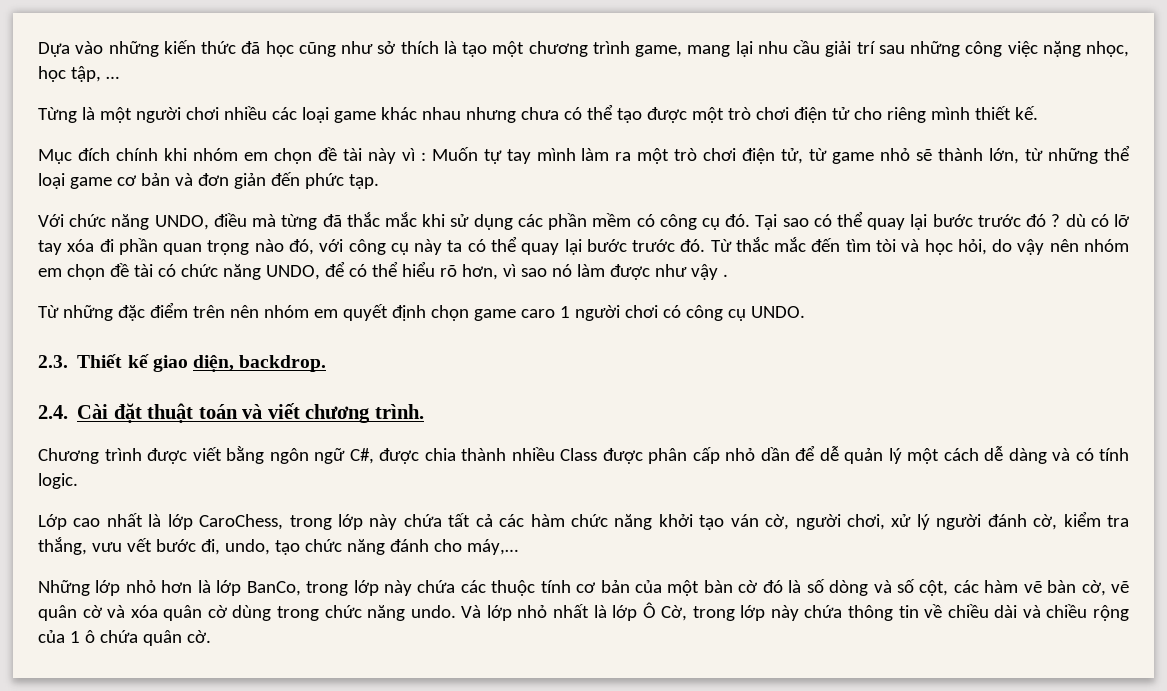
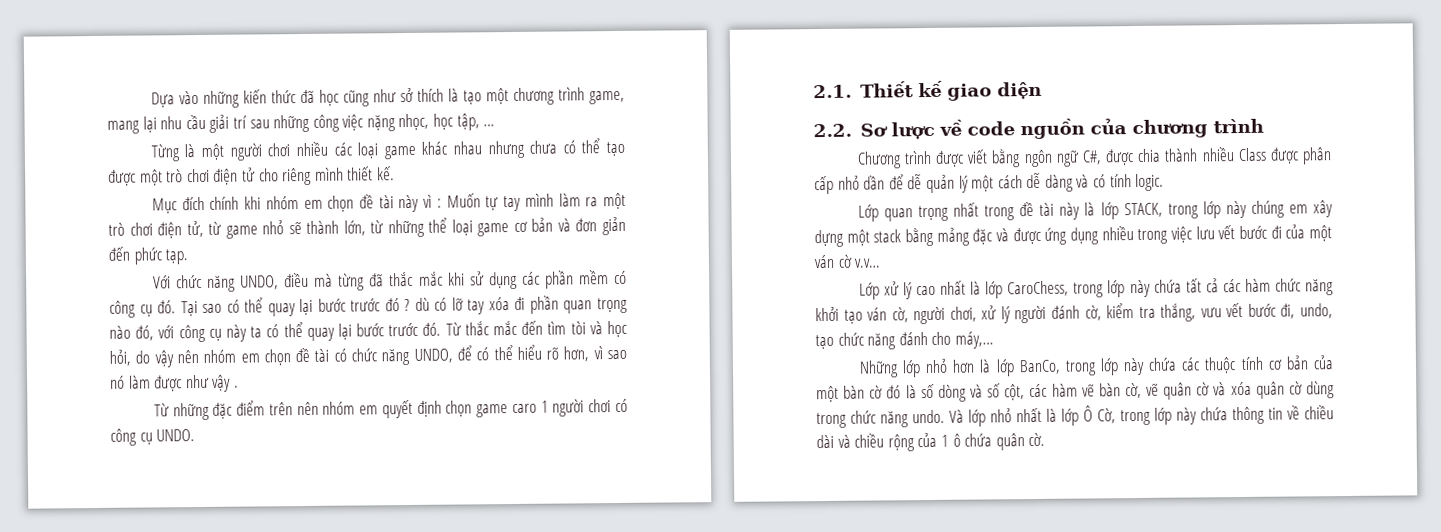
[38,355,68,368] 2.3. -> [813,84,852,99] 2.1.
[193,355,327,372] [38,403,424,423] diện, backdrop. // 2.4. Cài đặt thuật toán và viết chương trình. -> [996,81,1042,100] [813,118,1264,140] diện // 2.2. Sơ lược về code nguồn của chương trình
(67, 522) none -> [883,200,1333,222] [814,224,1333,248] [814,254,882,269] [858,281,913,300] quan trọng nhất trong đề tài này là lớp STACK, trong lớp này chúng em xây dựng một stack bằng mảng đặc và được ứng dụng nhiều trong việc lưu vết bước đi của một ván cờ v.v… // Lớp xử lý

